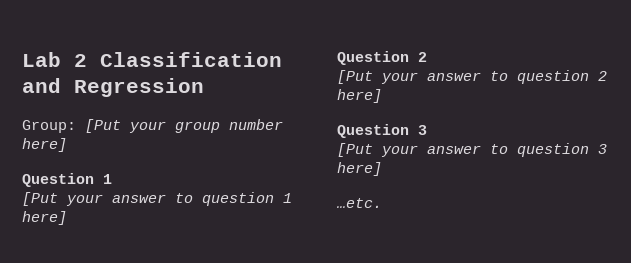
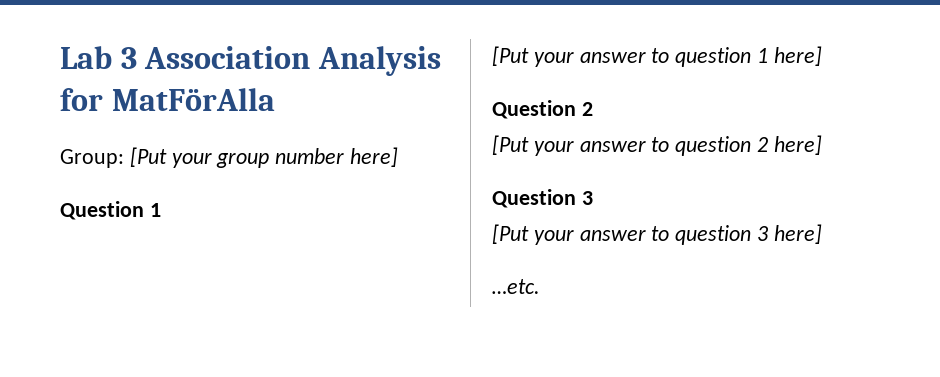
[74,52,282,67] [22,78,204,97] 2 Classification and Regression -> [120,46,441,76] [60,88,275,111] 3 Association Analysis for MatFörAlla

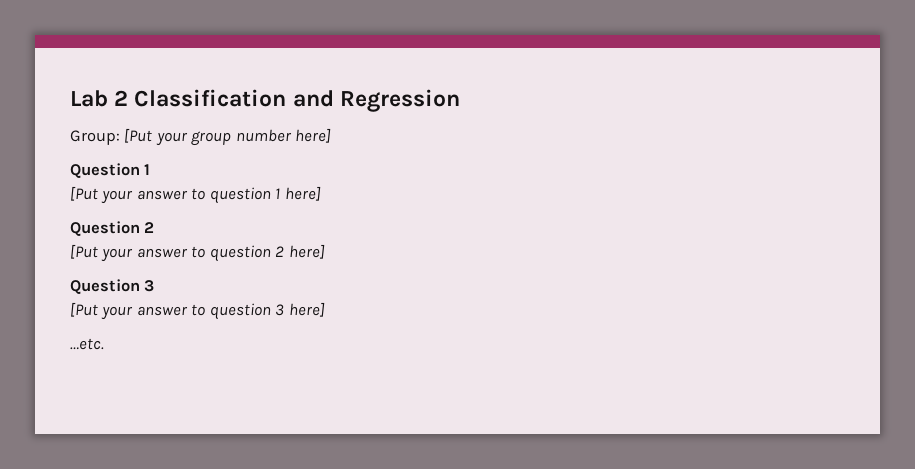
[120,46,441,76] [60,88,275,111] 3 Association Analysis for MatFörAlla -> [114,89,460,112] 2 Classification and Regression

